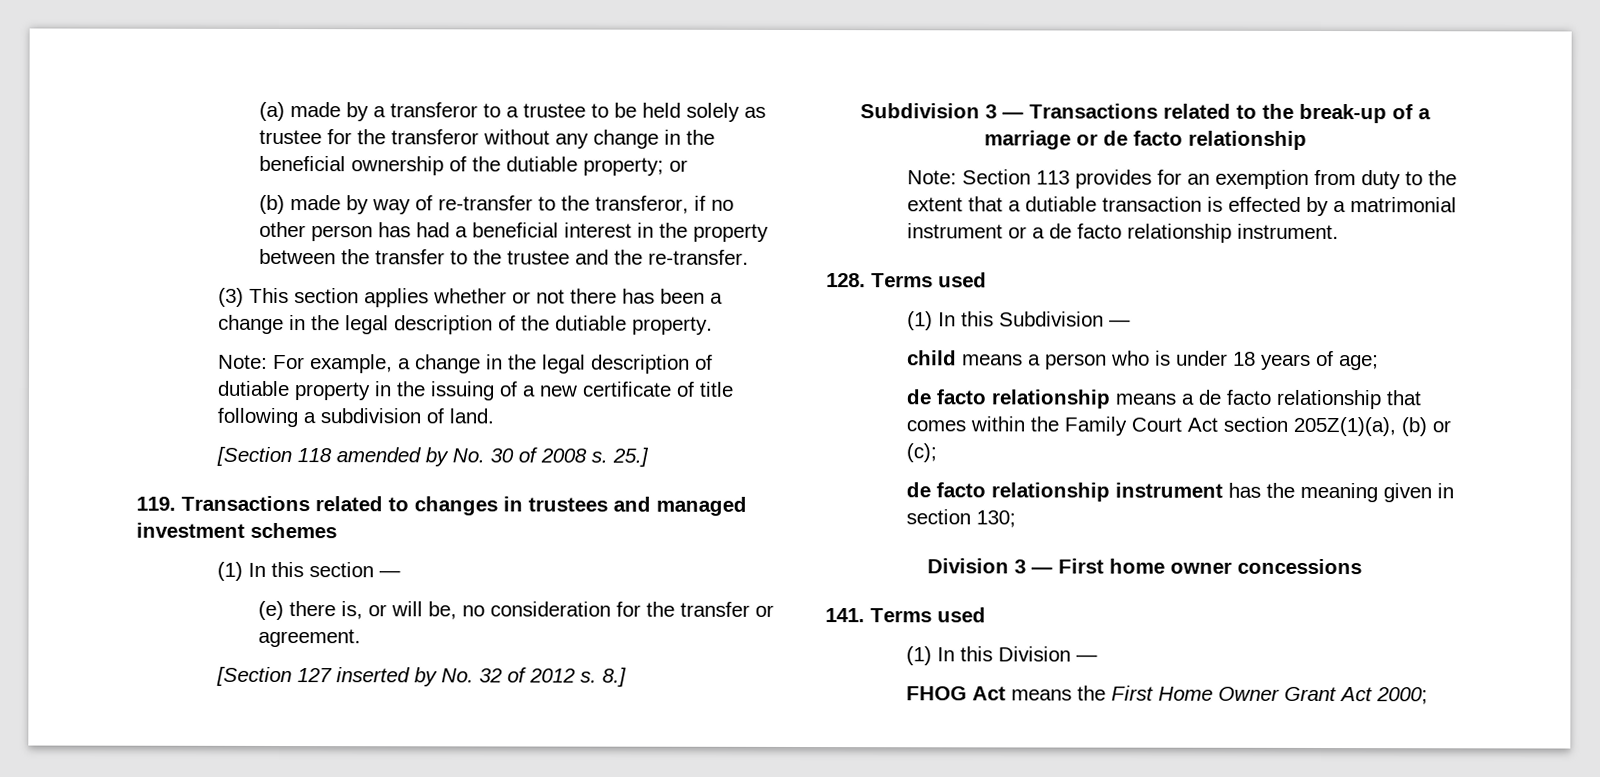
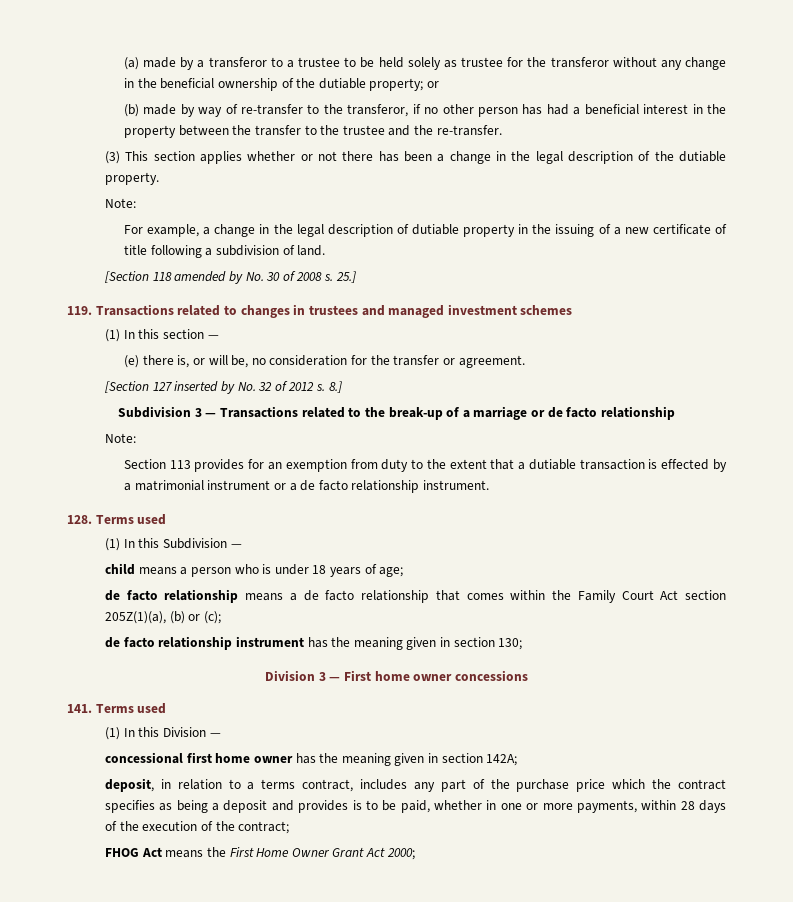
(269, 361) none -> (136, 203) //
(958, 177) none -> (136, 438) //
(1099, 658) none -> [104,752,518,766] [104,778,726,792] [104,800,726,813] [104,821,290,834] // concessional first home owner has the meaning given in section 142A; // deposit, in relation to a terms contract, includes any part of the purchase price which the contract specifies as being a deposit and provides is to be paid, whether in one or more payments, within 28 days of the execution of the contract;

